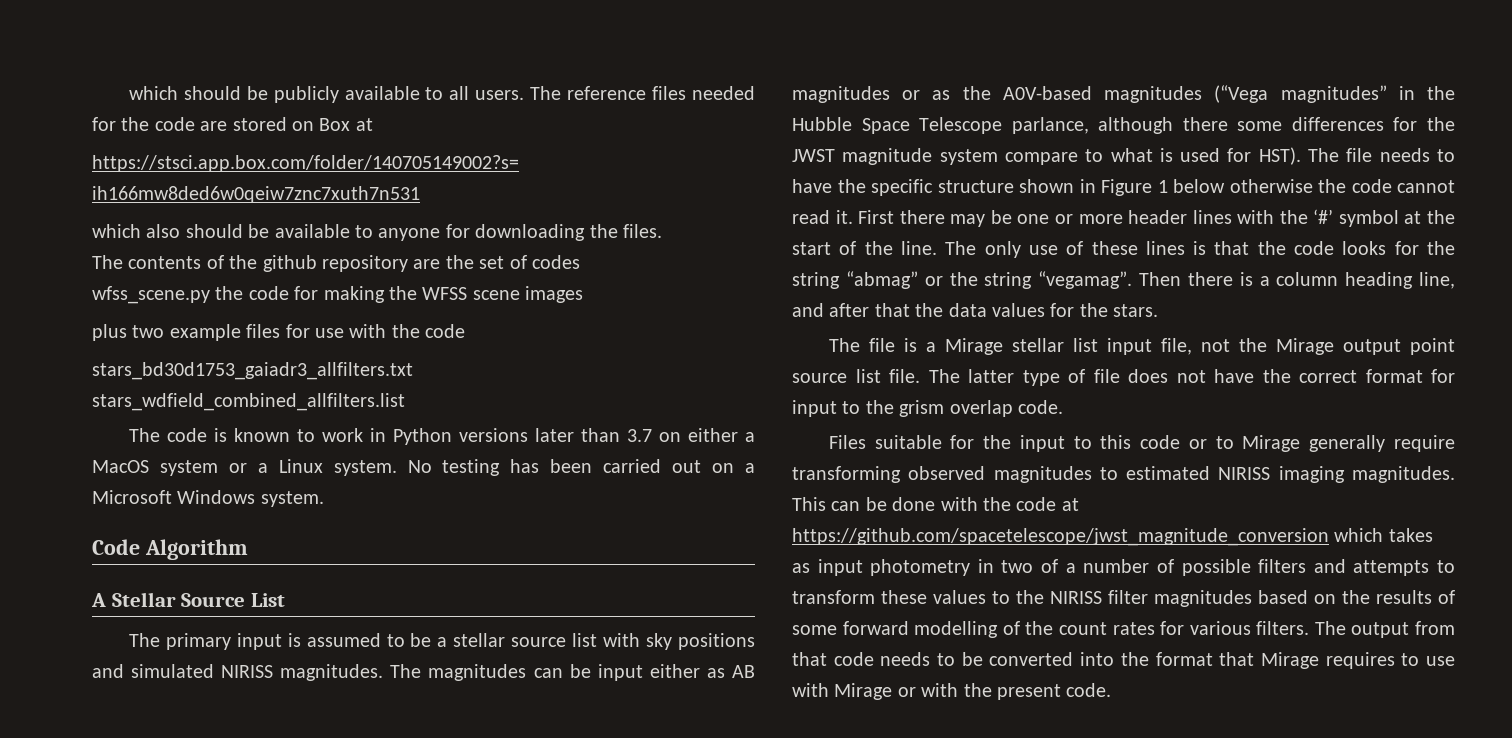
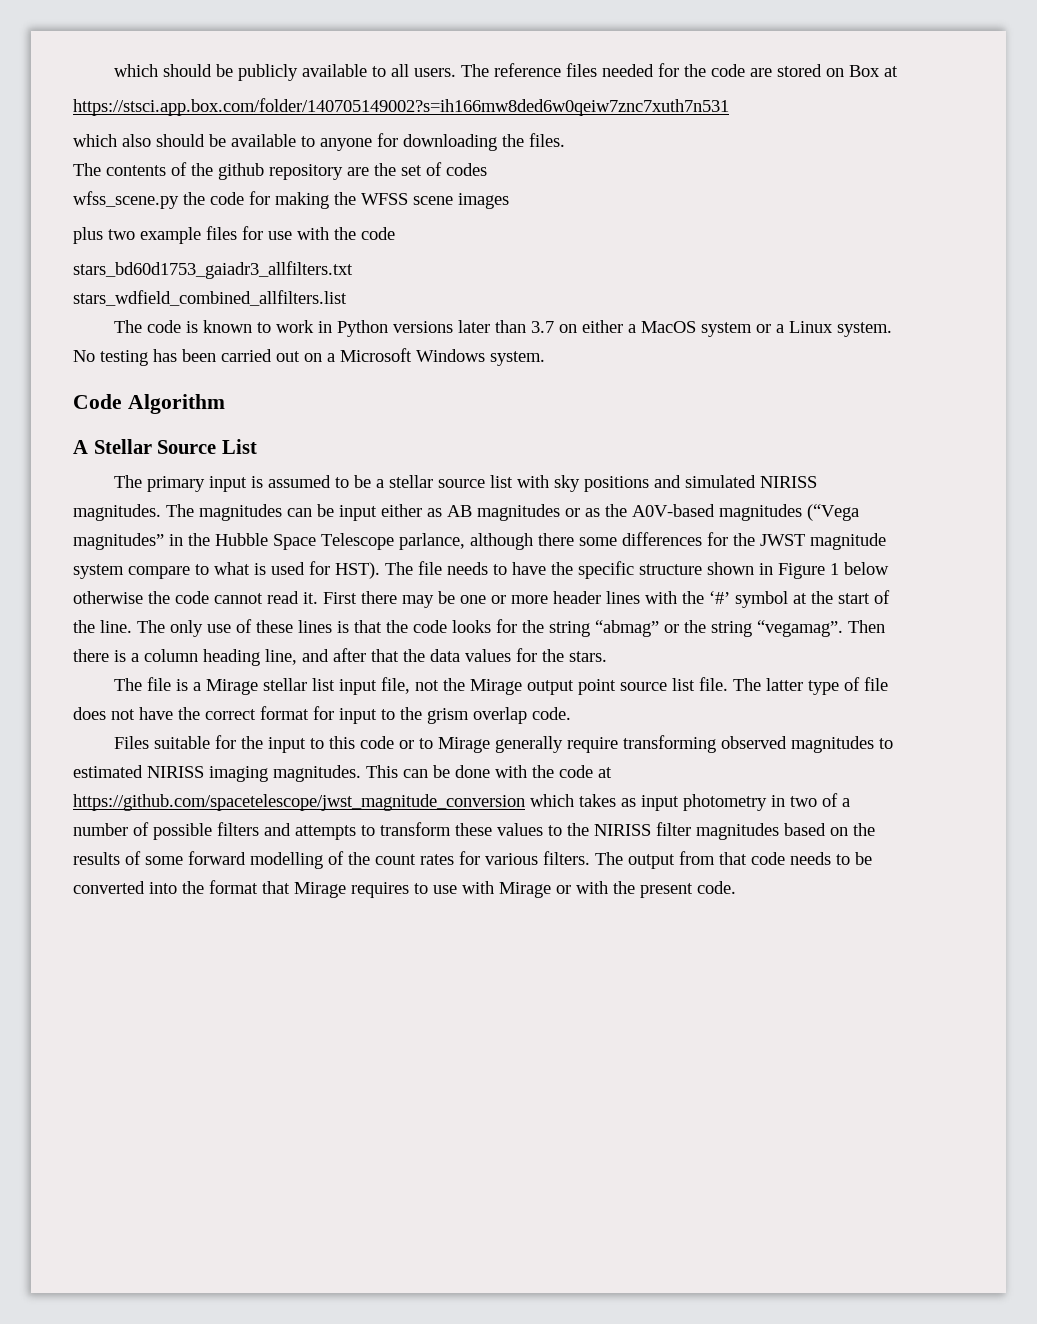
[92,362,413,380] stars_bd30d1753_gaiadr3_allfilters.txt -> [73,261,353,279] stars_bd60d1753_gaiadr3_allfilters.txt

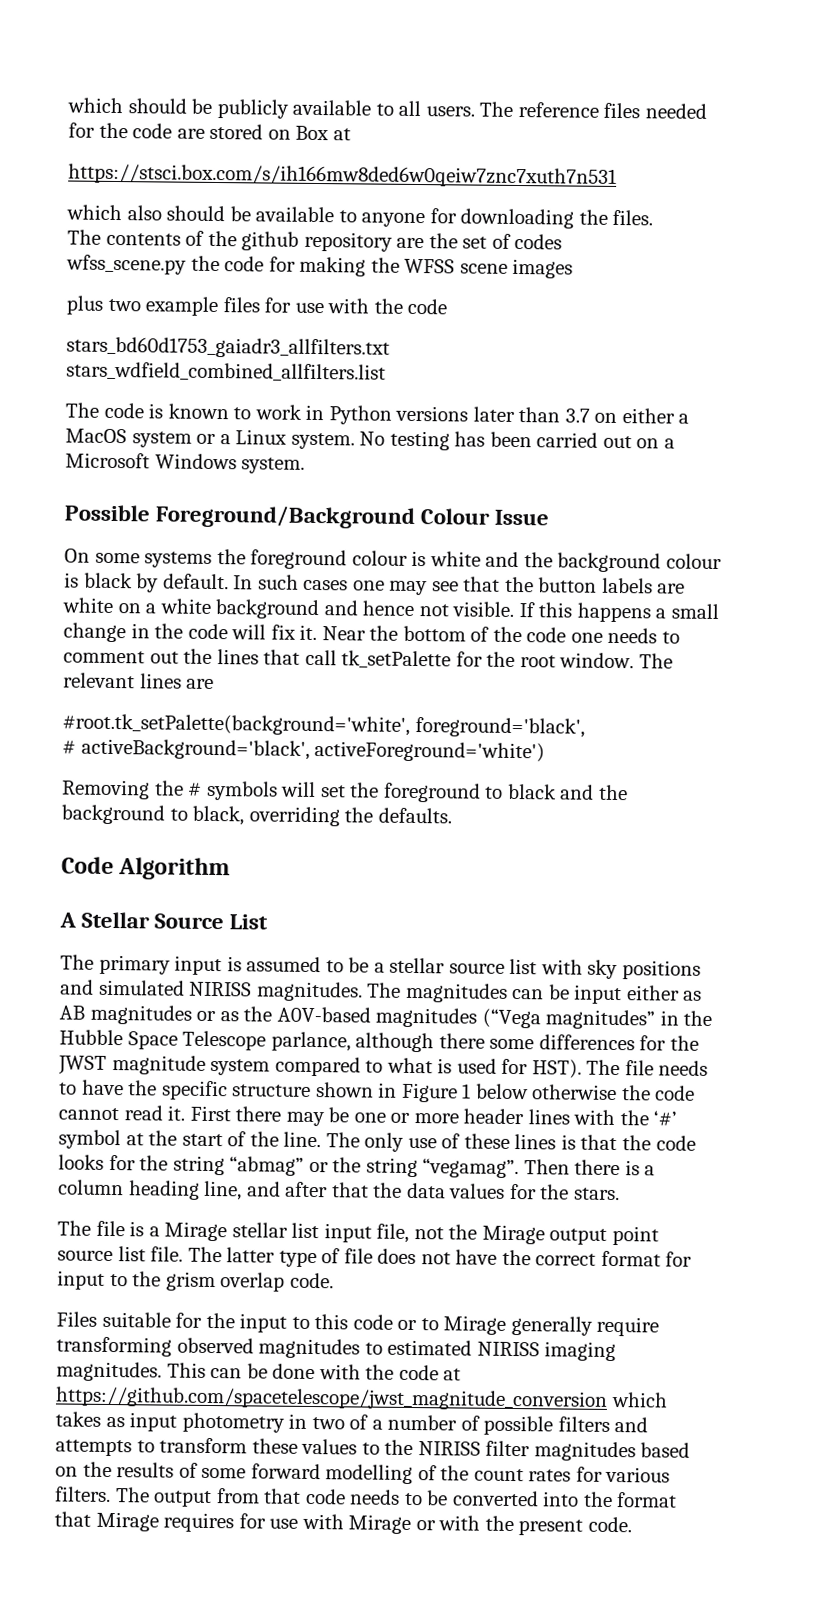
[73,98,729,116] https://stsci.app.box.com/folder/140705149002?s=ih166mw8ded6w0qeiw7znc7xuth7n531 -> [68,163,617,188] https://stsci.box.com/s/ih166mw8ded6w0qeiw7znc7xuth7n531
(545, 358) none -> [64,504,550,529] [64,548,722,573] [64,572,686,596] [62,597,719,623] [63,622,681,644] [63,648,673,669] [63,672,215,690] [62,713,585,738] [62,738,546,763] [61,779,628,803] [61,804,452,827] // Possible Foreground/Background Colour Issue // On some systems the foreground colour is white and the background colour is black by default. In such cases one may see that the button labels are white on a white background and hence not visible. If this happens a small change in the code will fix it. Near the bottom of the code one needs to comment out the lines that call tk_setPalette for the root window. The relevant lines are // #root.tk_setPalette(background='white', foreground='black', // # activeBackground='black', activeForeground='white') // Removing the # symbols will set the foreground to black and the background to black, overriding the defaults.
[128,566,190,579] compare -> [274,1056,361,1077] compared
[414,883,428,894] to -> [238,1513,266,1529] for

